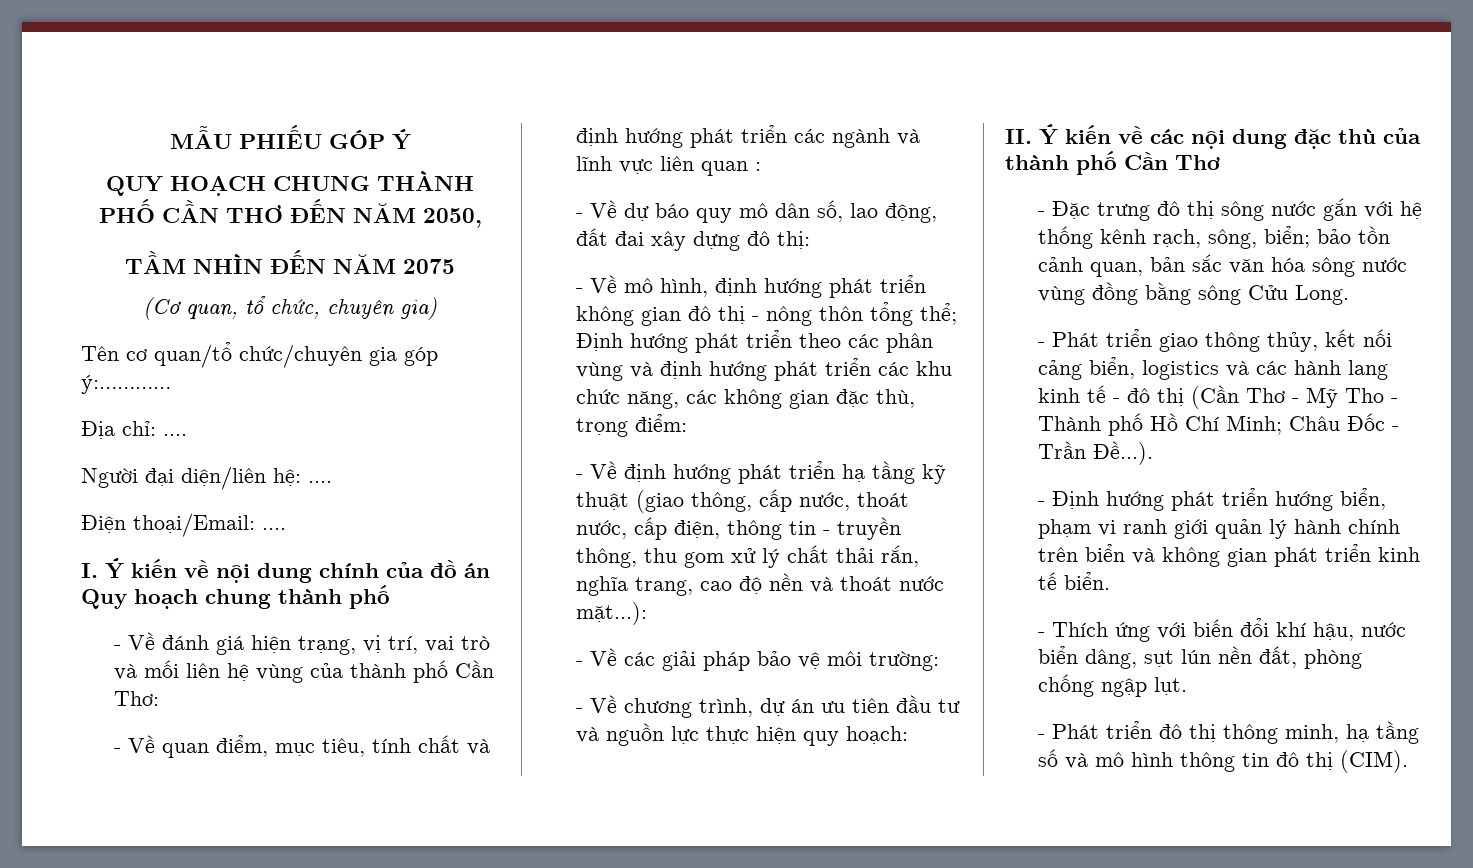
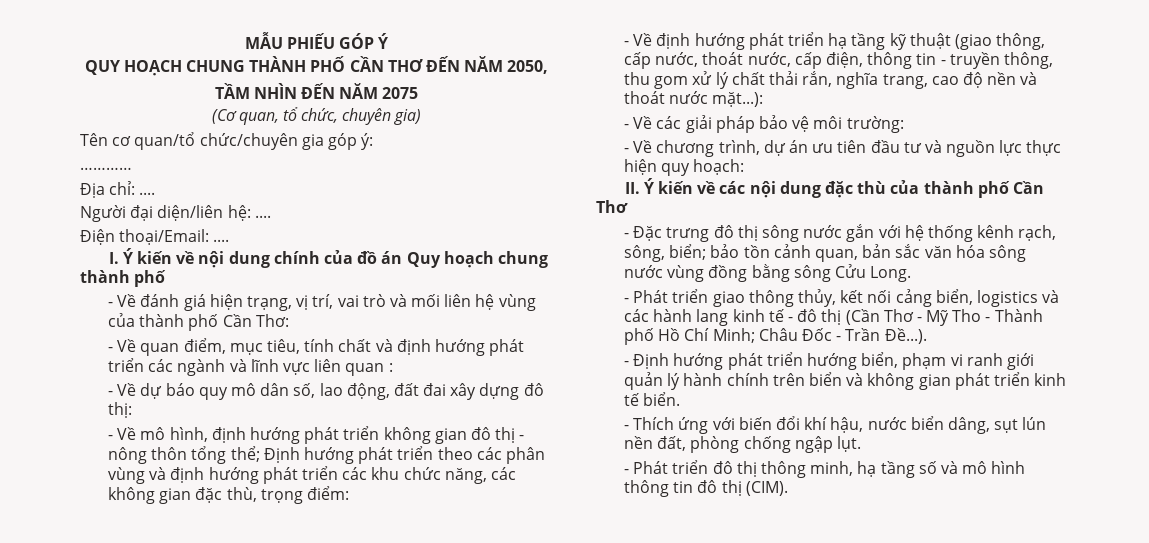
[81,375,171,394] ý:………… -> [361,133,374,150] [80,167,132,170] ý: // …………

